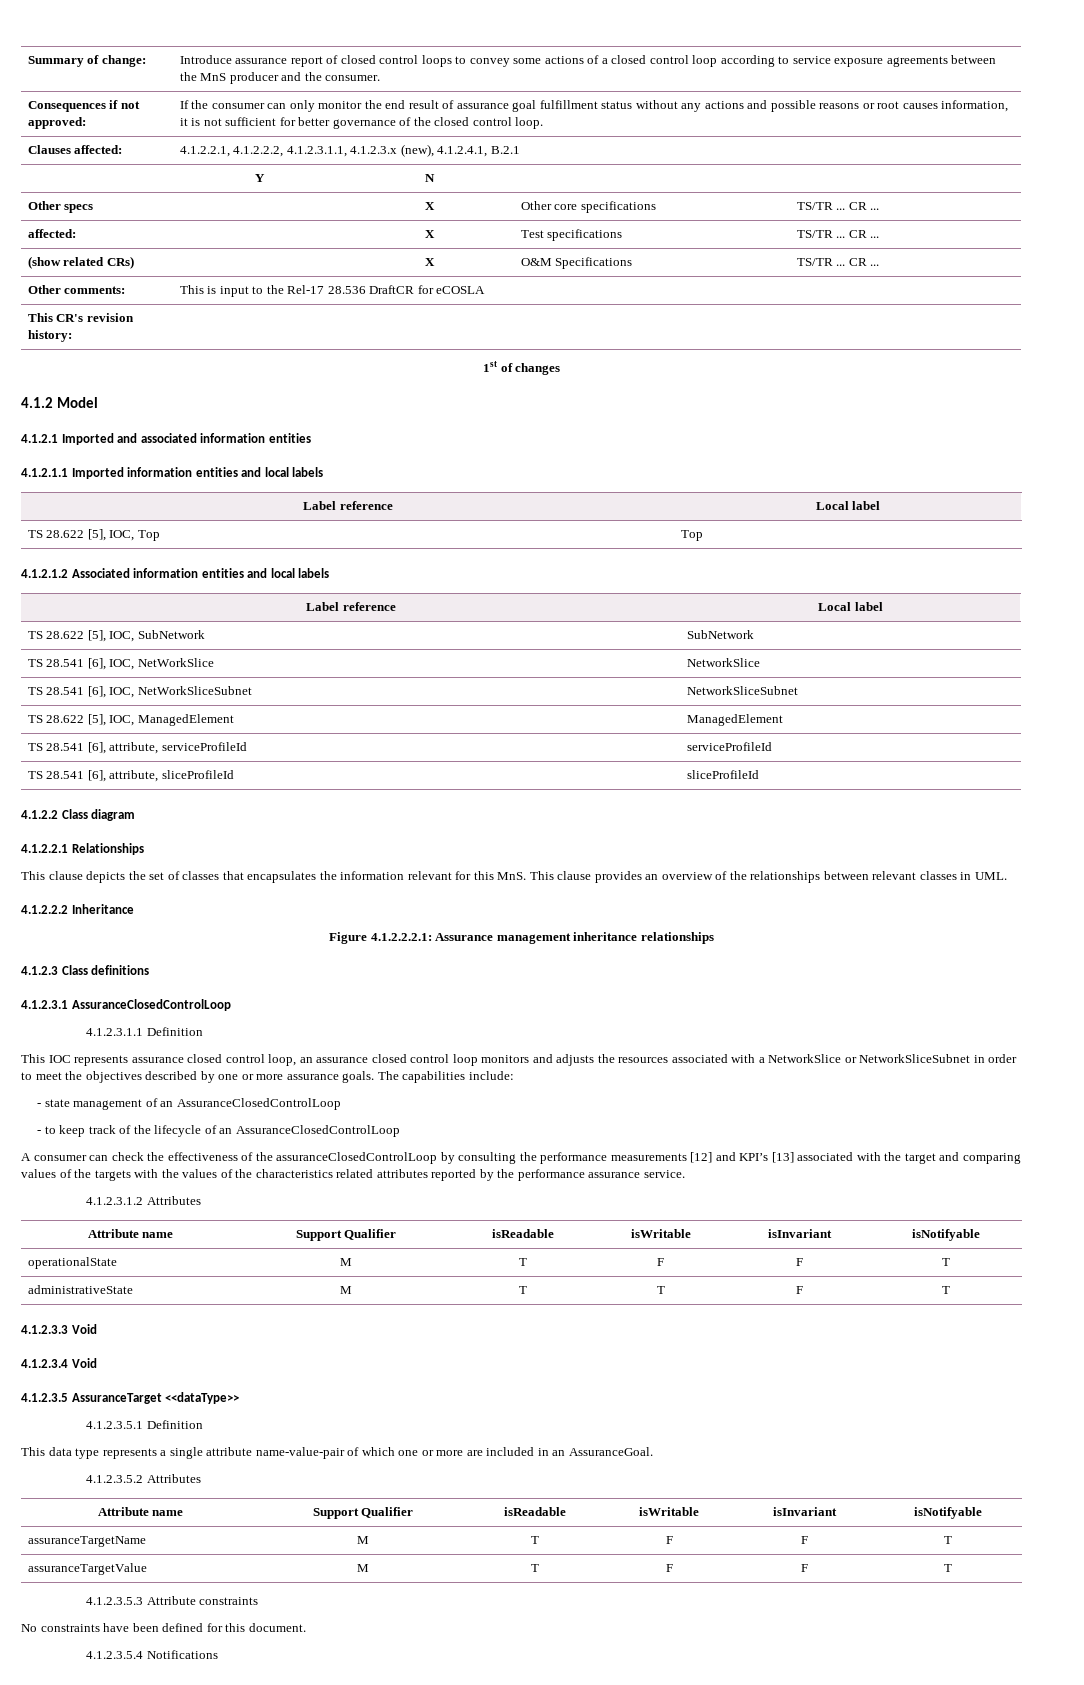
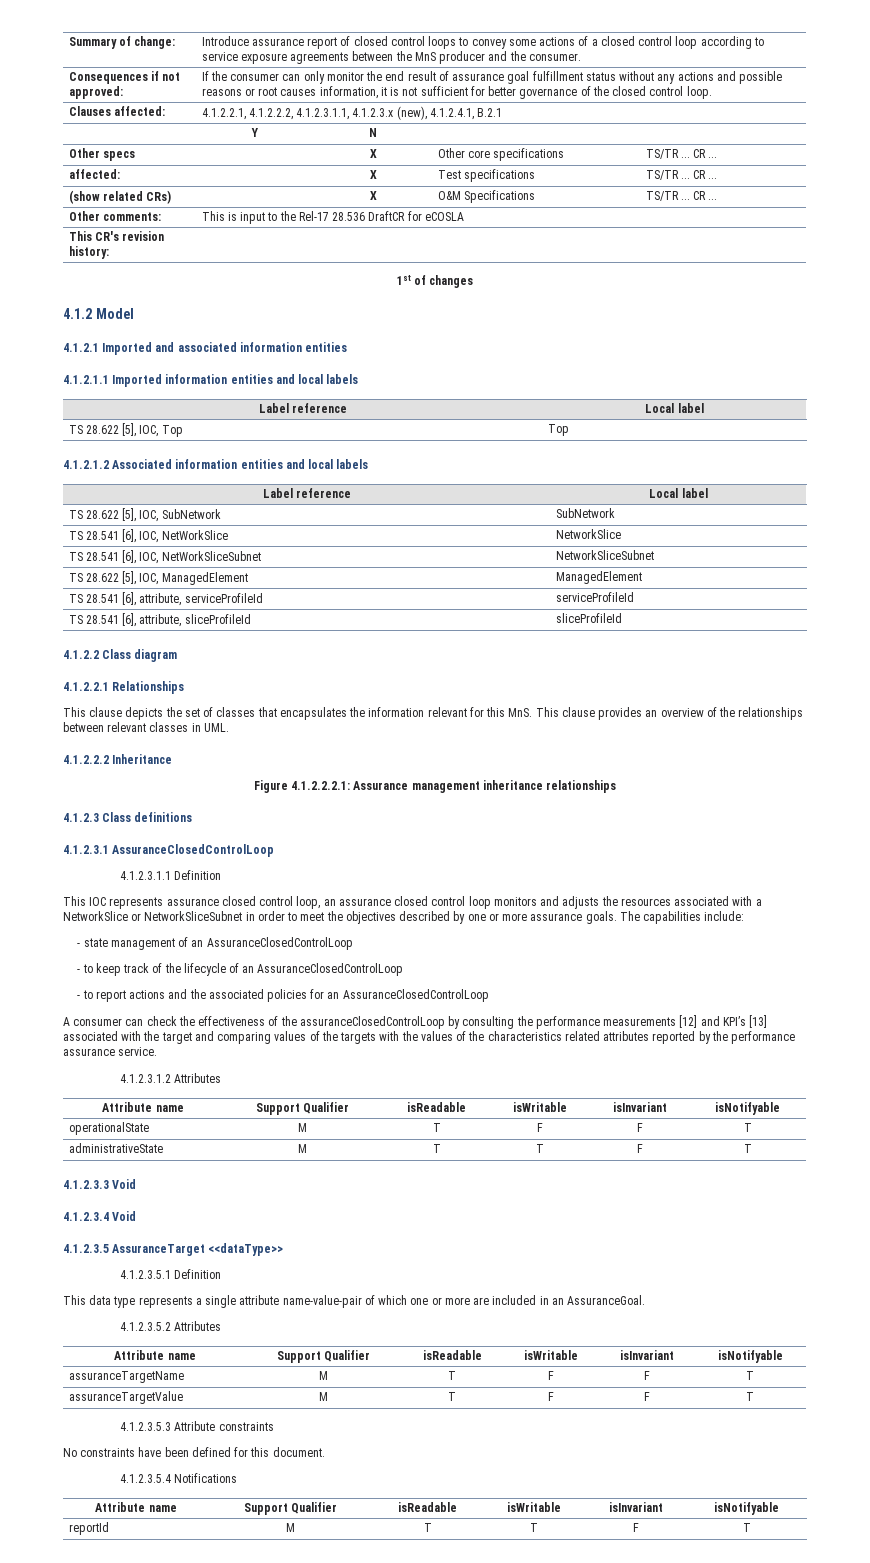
(400, 1131) none -> [77,989,489,1002] // - to report actions and the associated policies for an AssuranceClosedControlLoop
(218, 1654) none -> [95,1502,177,1512] [243,1502,338,1515] [398,1502,457,1512] [506,1502,561,1512] [608,1502,663,1512] [714,1502,779,1515] [68,1522,109,1535] [286,1523,295,1532] [423,1523,432,1532] [529,1523,538,1532] [632,1523,639,1532] [742,1523,751,1532] // Attribute name | Support Qualifier | isReadable | isWritable | isInvariant | isNotifyable // reportId | M | T | T | F | T

